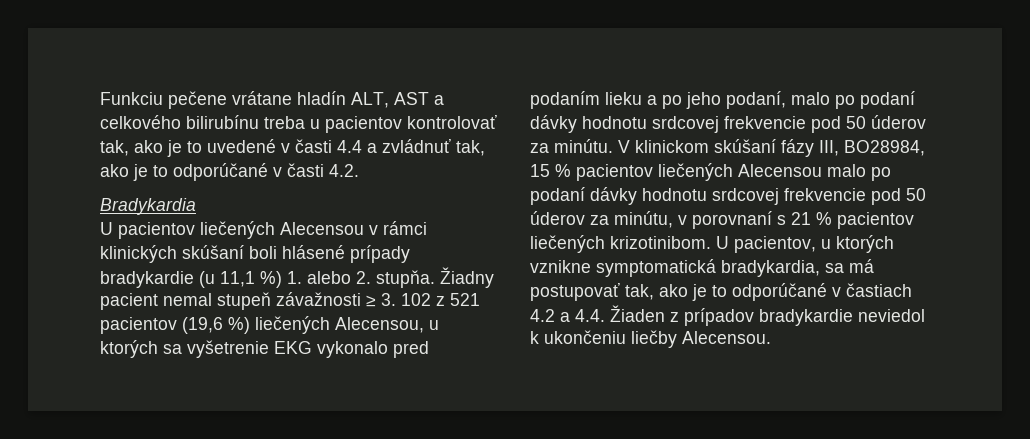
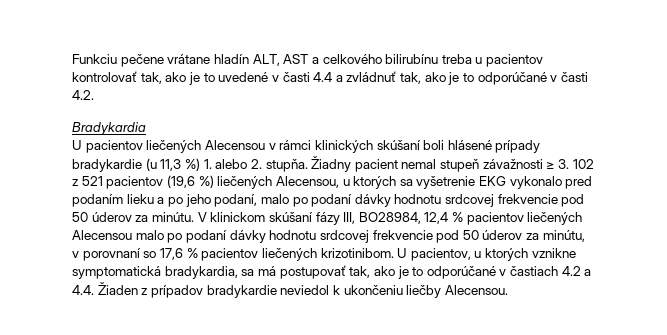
[220,271,255,287] 11,1 -> [160,159,182,171] 11,3
[530,164,550,177] 15 -> [424,212,449,224] 12,4
[777,212,811,225] s 21 -> [143,248,183,260] so 17,6

